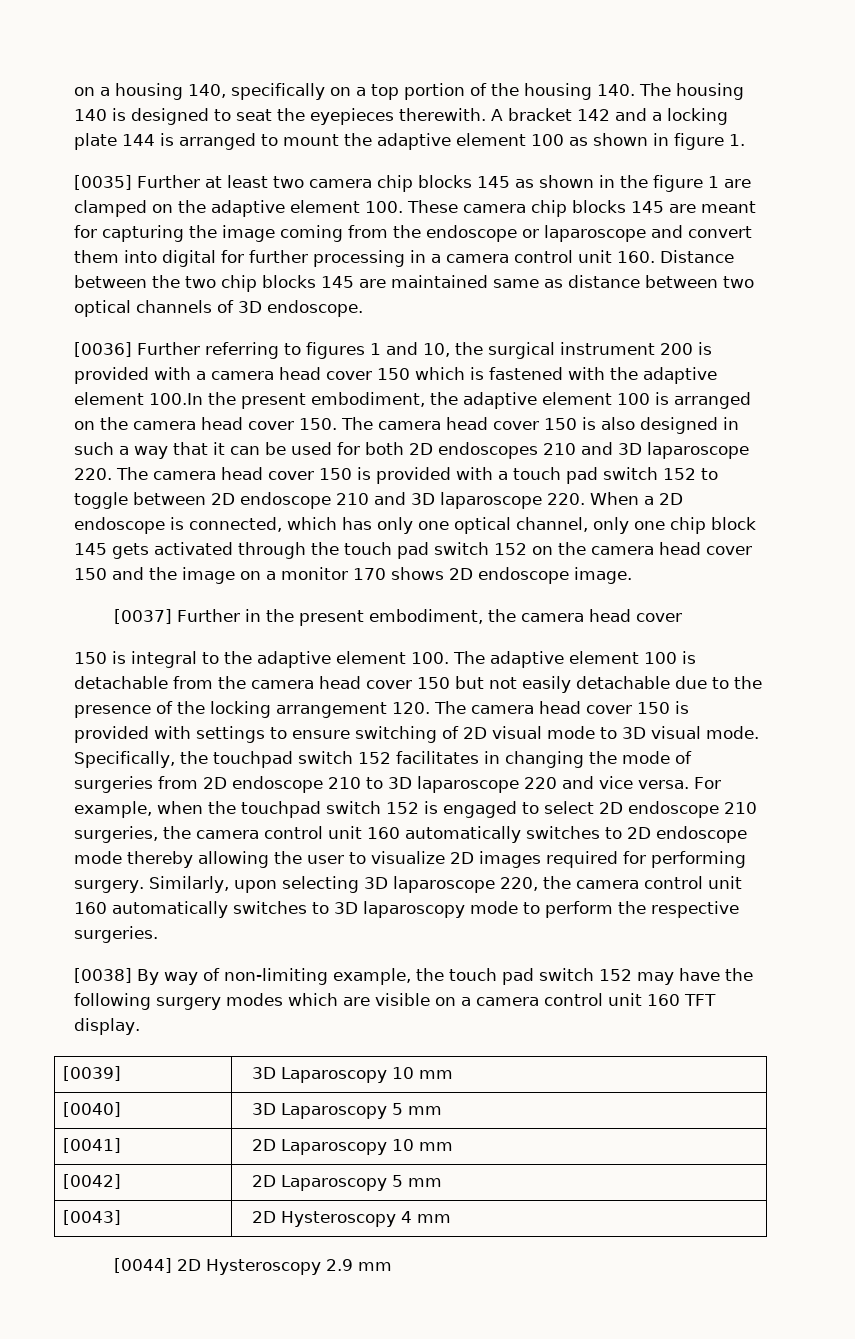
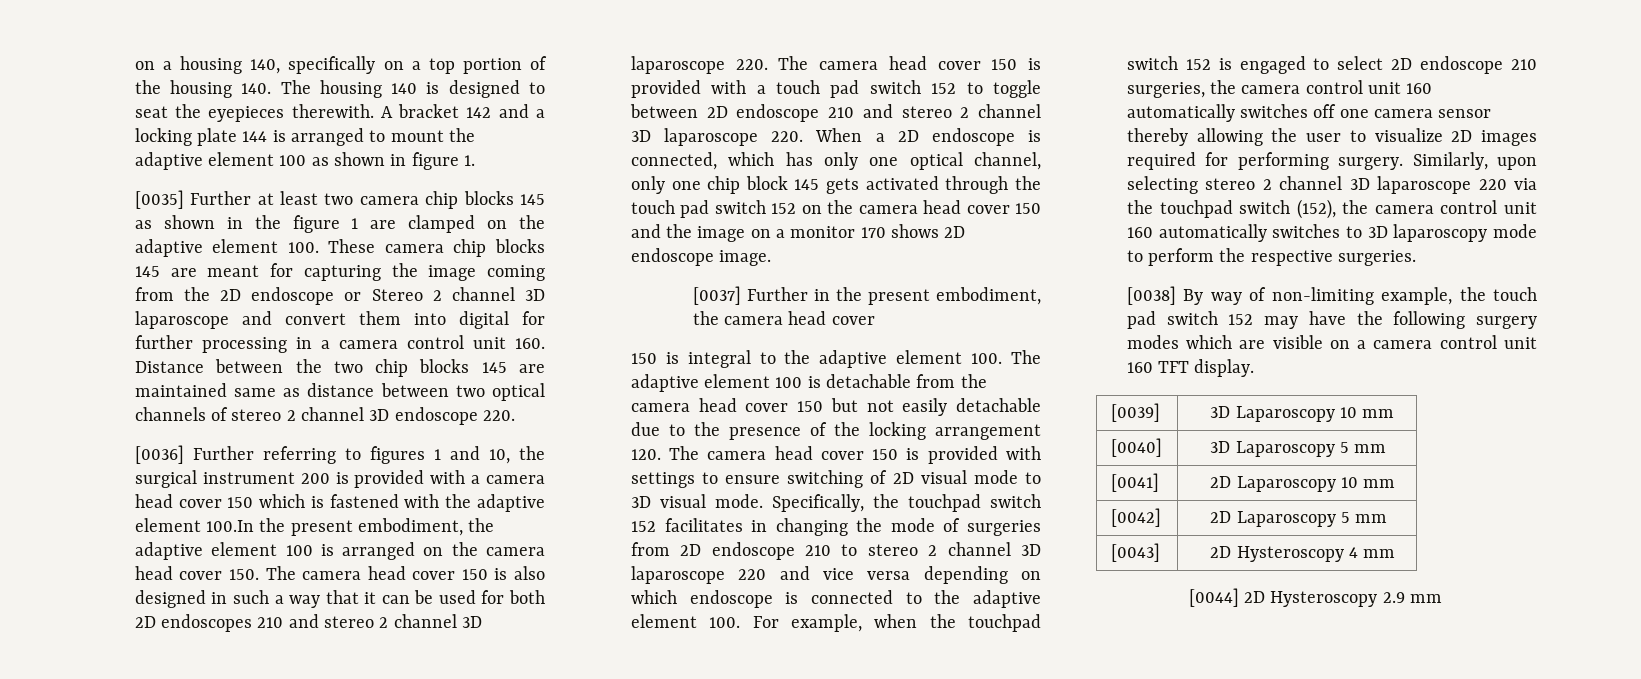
(421, 231) none -> [220,289,242,301] 2D
(539, 233) none -> [371,287,546,301] Stereo 2 channel 3D
[237,300,363,317] 3D endoscope. -> [231,407,515,425] stereo 2 channel 3D endoscope 220.
(613, 448) none -> [323,614,457,628] stereo 2 channel
(406, 498) none -> [901,104,1041,118] stereo 2 channel
(383, 783) none -> [867,542,1011,556] stereo 2 channel
[637,780,689,789] versa. -> [867,566,1041,584] [630,590,1041,608] [630,614,741,628] versa depending on which endoscope is connected to the adaptive element 100.
[604,826,747,843] [73,851,122,864] to 2D endoscope mode -> [1313,104,1492,118] off one camera sensor
[363,876,538,893] 3D laparoscope 220, -> [1205,176,1537,194] [1126,199,1336,219] stereo 2 channel 3D laparoscope 220 via the touchpad switch (152),

